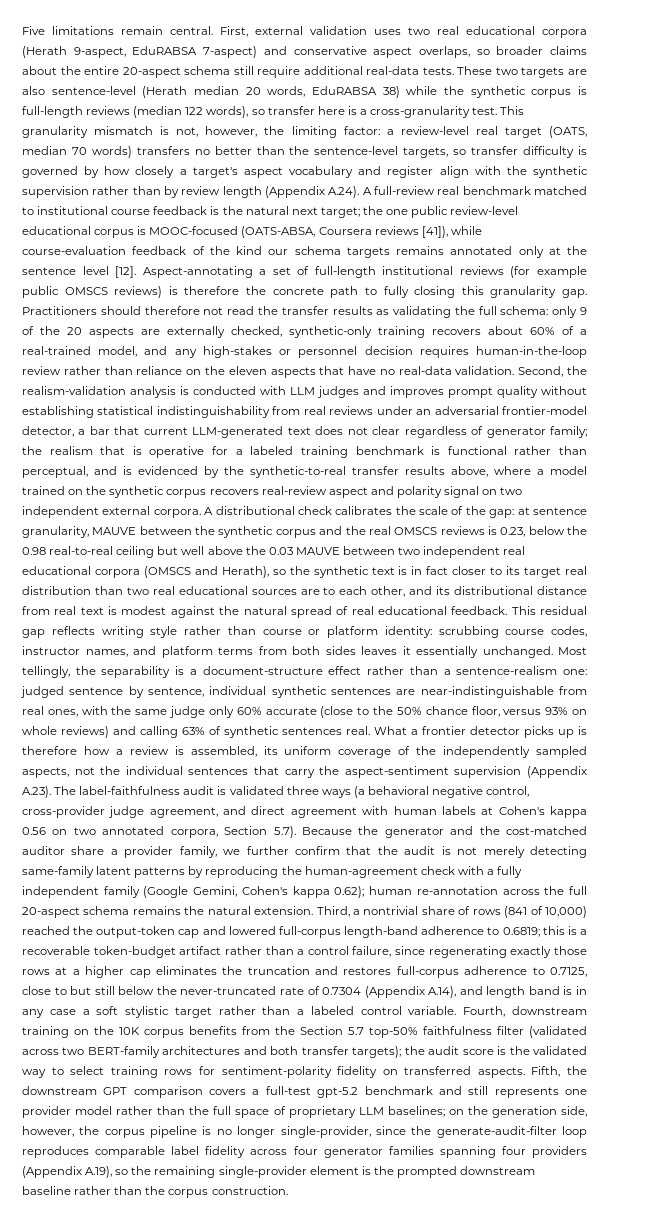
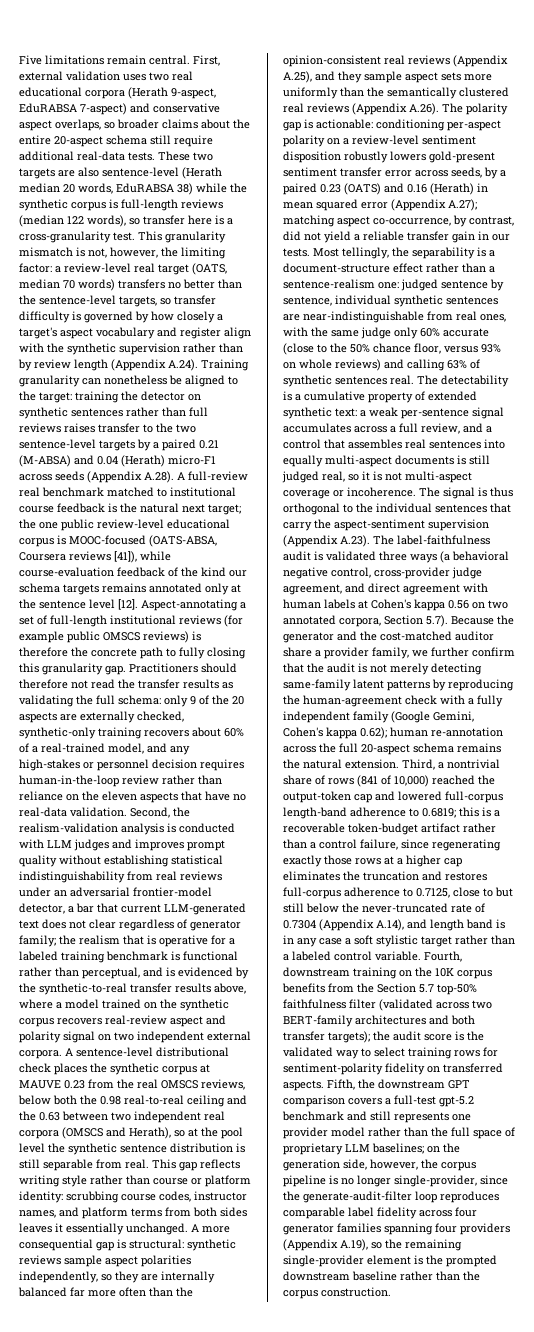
(360, 192) none -> [201,359,249,371] [19,375,238,387] [19,391,201,403] [19,407,208,419] [19,423,196,433] [19,439,219,451] [19,455,216,467] [19,471,174,483] Training granularity can nonetheless be aligned to the target: training the detector on synthetic sentences rather than full reviews raises transfer to the two sentence-level targets by a paired 0.21 (M-ABSA) and 0.04 (Herath) micro-F1 across seeds (Appendix A.28).
(214, 511) none -> [76,1047,153,1057] sentence-level
[335,506,587,518] [22,526,587,538] [22,546,340,558] calibrates the scale of the gap: at sentence granularity, MAUVE between the synthetic corpus and the real OMSCS reviews is 0.23, below the 0.98 real-to-real ceiling but well above the 0.03 MAUVE -> [54,1063,210,1075] [19,1079,245,1090] [18,1095,247,1107] [19,1111,60,1121] places the synthetic corpus at MAUVE 0.23 from the real OMSCS reviews, below both the 0.98 real-to-real ceiling and the 0.63
[22,566,91,575] educational -> (225, 1116) none
[289,566,587,578] [22,586,587,597] [22,606,587,618] the synthetic text is in fact closer to its target real distribution than two real educational sources are to each other, and its distributional distance from real text is modest against the natural spread of real educational feedback. This residual -> [188,1127,243,1139] [19,1143,245,1155] [19,1159,176,1171] at the pool level the synthetic sentence distribution is still separable from real. This
(553, 652) none -> [191,1224,230,1233] [19,1239,236,1251] [19,1255,191,1267] [19,1271,215,1283] [18,1287,193,1297] [283,55,508,67] [283,71,492,83] [283,87,509,99] [283,103,508,115] [283,119,501,131] [283,135,476,147] [283,151,495,163] [283,167,506,179] [283,183,488,195] [283,199,477,211] [283,215,514,227] [283,231,510,243] [283,248,310,257] A more consequential gap is structural: synthetic reviews sample aspect polarities independently, so they are internally balanced far more often than the opinion-consistent real reviews (Appendix A.25), and they sample aspect sets more uniformly than the semantically clustered real reviews (Appendix A.26). The polarity gap is actionable: conditioning per-aspect polarity on a review-level sentiment disposition robustly lowers gold-present sentiment transfer error across seeds, by a paired 0.23 (OATS) and 0.16 (Herath) in mean squared error (Appendix A.27); matching aspect co-occurrence, by contrast, did not yield a reliable transfer gain in our tests.
[374,726,587,738] [22,746,587,758] [22,767,95,778] What a frontier detector picks up is therefore how a review is assembled, its uniform coverage of the independently sampled aspects, not -> [417,375,509,387] [283,391,477,403] [283,407,504,419] [283,423,492,434] [283,439,505,449] [283,455,490,467] [282,471,472,483] [283,487,513,499] [283,503,353,515] The detectability is a cumulative property of extended synthetic text: a weak per-sentence signal accumulates across a full review, and a control that assembles real sentences into equally multi-aspect documents is still judged real, so it is not multi-aspect coverage or incoherence. The signal is thus orthogonal to

